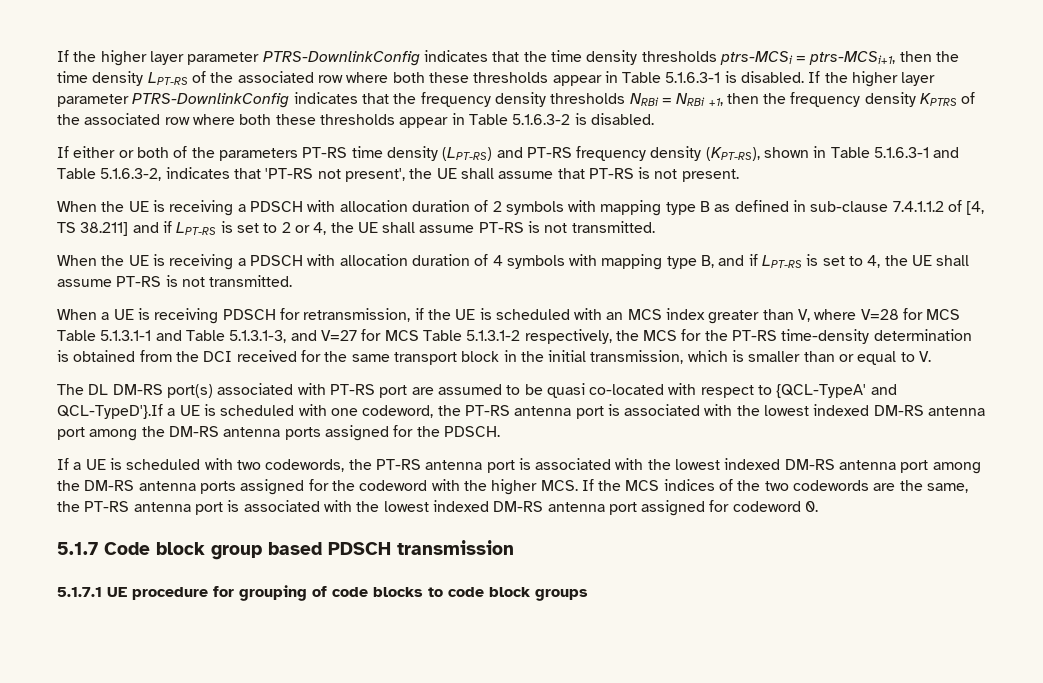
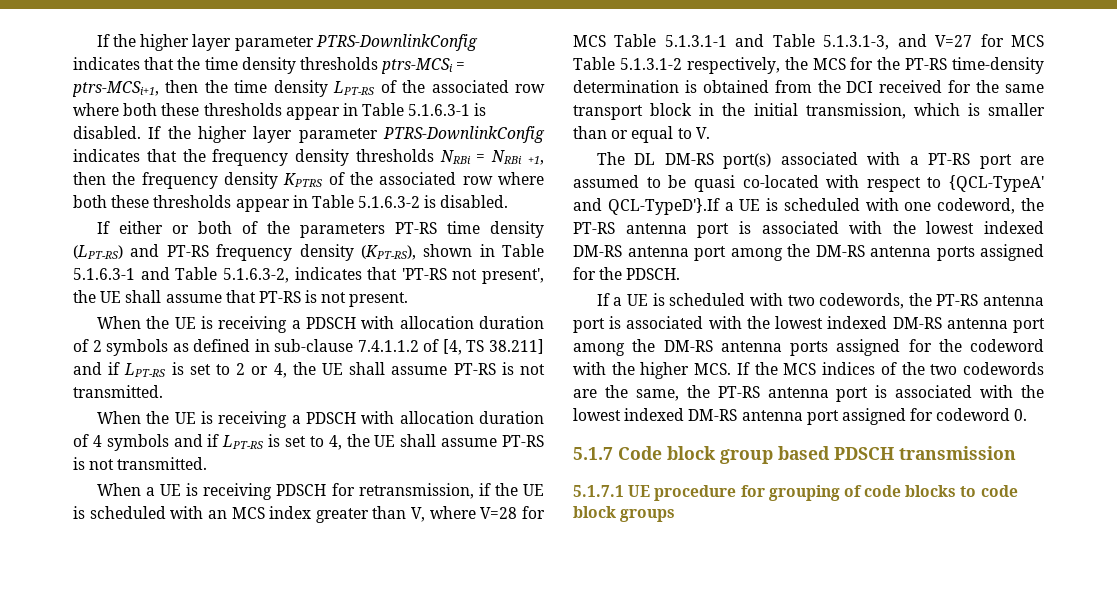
[568,200,711,216] with mapping type B -> (169, 347) none
[569,254,715,270] with mapping type B, -> (169, 442) none
(326, 389) none -> [909,156,919,165] a

